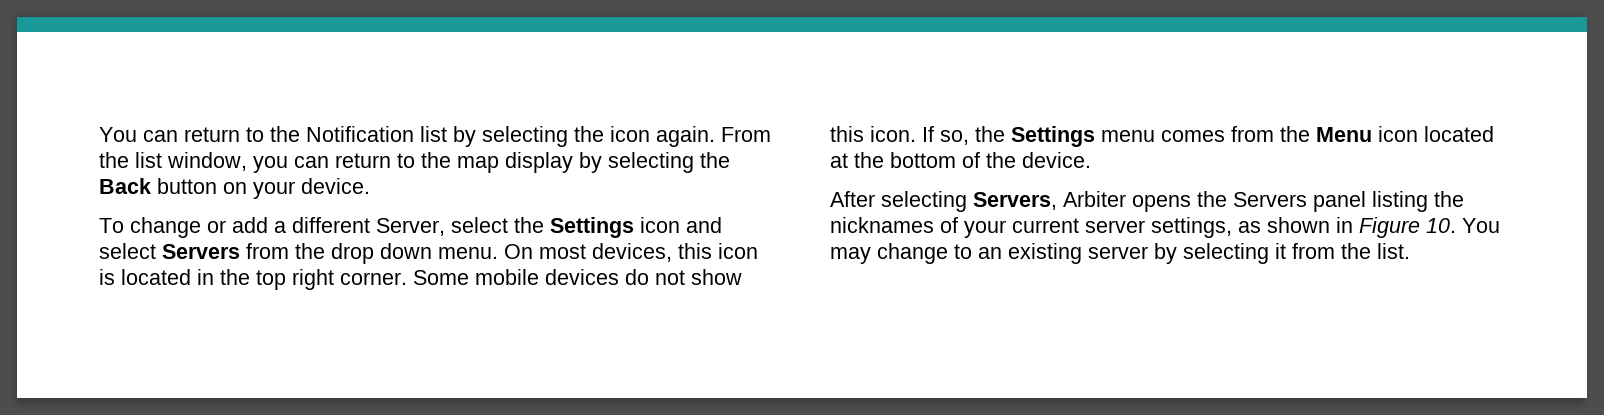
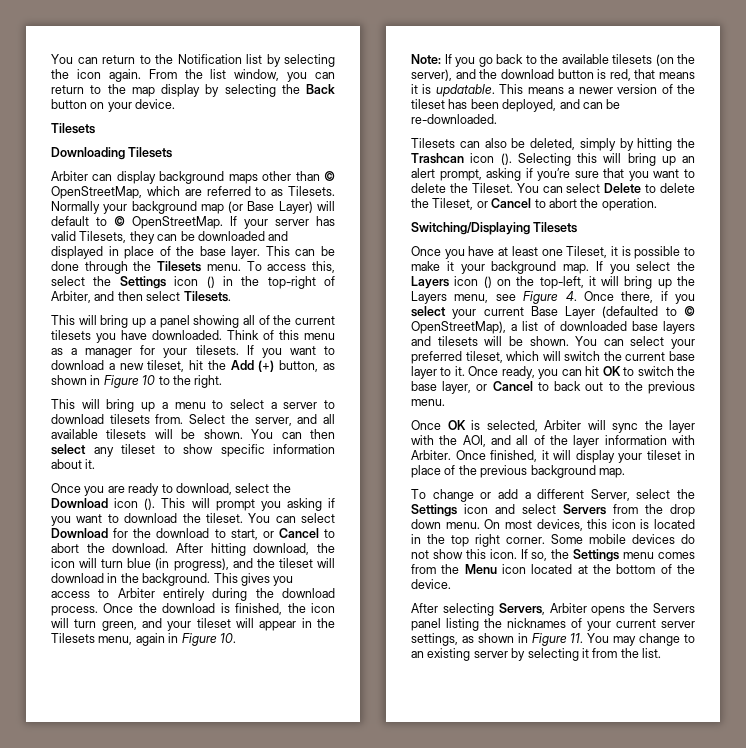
(370, 186) none -> [51,123,95,134] [51,147,173,160] [51,171,335,184] [51,186,335,199] [51,201,335,214] [51,216,335,229] [51,231,289,244] [51,246,335,259] [51,261,335,274] [51,276,335,289] [51,291,231,303] [51,315,335,328] [51,330,335,343] [51,345,335,358] [51,360,335,372] [51,375,223,388] [51,399,335,412] [51,414,336,426] [51,429,335,439] [51,444,335,457] [51,459,96,469] [51,483,291,496] [51,498,335,511] [51,513,335,526] [51,528,335,540] [51,543,335,556] [51,558,335,571] [51,573,294,586] [51,588,335,601] [51,603,335,616] [51,618,335,631] [51,633,236,646] [411,54,695,67] [411,69,695,81] [411,84,695,97] [411,99,621,112] [411,114,497,124] [411,138,695,151] [411,153,695,166] [411,168,695,181] [411,183,695,193] [411,198,657,211] [411,222,578,235] [411,246,695,259] [411,261,695,274] [411,276,695,289] [411,291,695,304] [411,306,695,319] [411,321,695,334] [411,336,695,349] [411,351,695,364] [411,366,695,379] [411,381,695,394] [411,399,445,406] [411,420,695,433] [411,435,695,448] [411,450,695,463] [411,465,625,478] // Tilesets // Downloading Tilesets // Arbiter can display background maps other than © OpenStreetMap, which are referred to as Tilesets. Normally your background map (or Base Layer) will default to © OpenStreetMap. If your server has valid Tilesets, they can be downloaded and displayed in place of the base layer. This can be done through the Tilesets menu. To access this, select the Settings icon () in the top-right of Arbiter, and then select Tilesets. // This will bring up a panel showing all of the current tilesets you have downloaded. Think of this menu as a manager for your tilesets. If you want to download a new tileset, hit the Add (+) button, as shown in Figure 10 to the right. // This will bring up a menu to select a server to download tilesets from. Select the server, and all available tilesets will be shown. You can then select any tileset to show specific information about it. // Once you are ready to download, select the Download icon (). This will prompt you asking if you want to download the tileset. You can select Download for the download to start, or Cancel to abort the download. After hitting download, the icon will turn blue (in progress), and the tileset will download in the background. This gives you access to Arbiter entirely during the download process. Once the download is finished, the icon will turn green, and your tileset will appear in the Tilesets menu, again in Figure 10. // Note: If you go back to the available tilesets (on the server), and the download button is red, that means it is updatable. This means a newer version of the tileset has been deployed, and can be re-downloaded. // Tilesets can also be deleted, simply by hitting the Trashcan icon (). Selecting this will bring up an alert prompt, asking if you’re sure that you want to delete the Tileset. You can select Delete to delete the Tileset, or Cancel to abort the operation. // Switching/Displaying Tilesets // Once you have at least one Tileset, it is possible to make it your background map. If you select the Layers icon () on the top-left, it will bring up the Layers menu, see Figure 4. Once there, if you select your current Base Layer (defaulted to © OpenStreetMap), a list of downloaded base layers and tilesets will be shown. You can select your preferred tileset, which will switch the current base layer to it. Once ready, you can hit OK to switch the base layer, or Cancel to back out to the previous menu. // Once OK is selected, Arbiter will sync the layer with the AOI, and all of the layer information with Arbiter. Once finished, it will display your tileset in place of the previous background map.
[1426,218,1456,233] 10. -> [570,633,584,643] 11.

